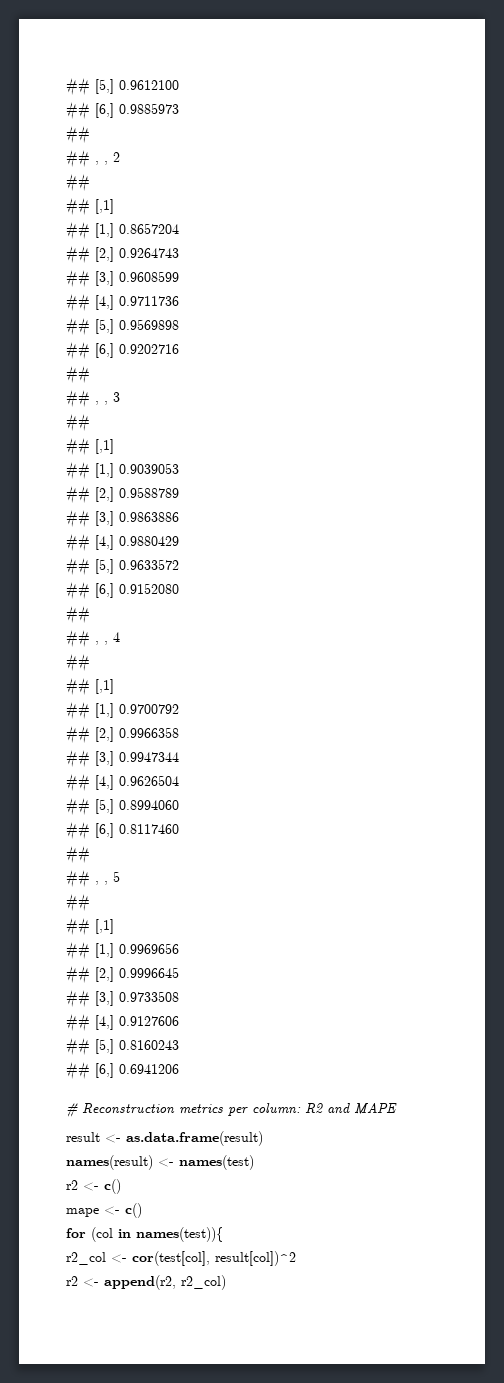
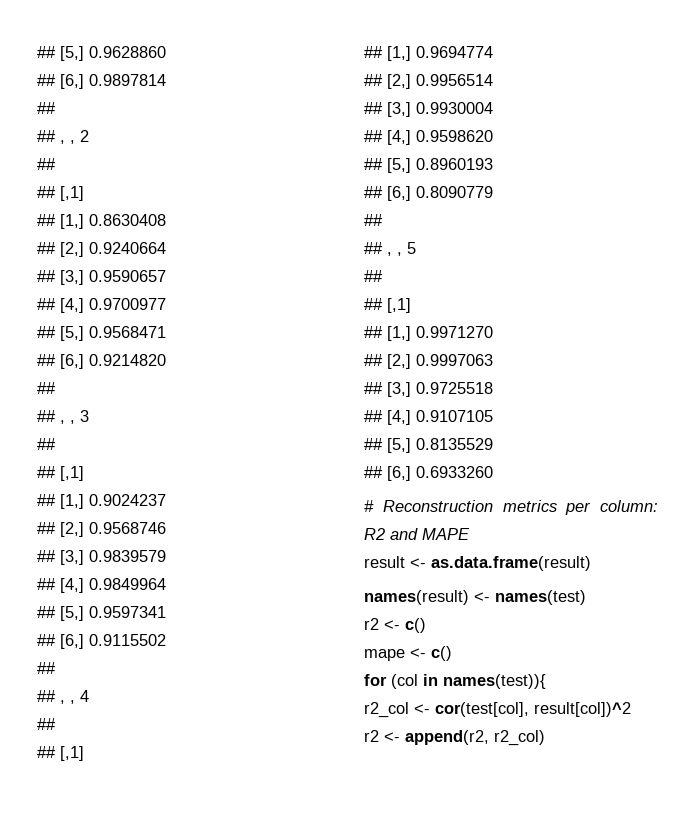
[66,78,179,96] [66,102,179,120] ## [5,] 0.9612100 // ## [6,] 0.9885973 -> [37,46,166,61] [37,74,166,89] ## [5,] 0.9628860 // ## [6,] 0.9897814
[119,223,179,234] [66,246,179,264] [66,270,179,288] [66,294,179,312] [66,318,179,336] [66,342,179,360] 0.8657204 // ## [2,] 0.9264743 // ## [3,] 0.9608599 // ## [4,] 0.9711736 // ## [5,] 0.9569898 // ## [6,] 0.9202716 -> [89,214,166,226] [37,242,166,257] [37,270,166,285] [37,298,166,313] [37,326,166,341] [37,354,166,369] 0.8630408 // ## [2,] 0.9240664 // ## [3,] 0.9590657 // ## [4,] 0.9700977 // ## [5,] 0.9568471 // ## [6,] 0.9214820
[119,463,179,474] [66,486,179,504] [66,510,179,528] [66,534,179,552] [66,558,179,576] [66,582,179,600] 0.9039053 // ## [2,] 0.9588789 // ## [3,] 0.9863886 // ## [4,] 0.9880429 // ## [5,] 0.9633572 // ## [6,] 0.9152080 -> [89,494,166,506] [37,522,166,537] [37,550,166,565] [37,578,166,593] [37,606,166,621] [37,634,166,649] 0.9024237 // ## [2,] 0.9568746 // ## [3,] 0.9839579 // ## [4,] 0.9849964 // ## [5,] 0.9597341 // ## [6,] 0.9115502
[119,704,179,714] [66,726,179,744] [66,750,179,768] [66,774,179,792] [66,798,179,816] [66,822,179,840] 0.9700792 // ## [2,] 0.9966358 // ## [3,] 0.9947344 // ## [4,] 0.9626504 // ## [5,] 0.8994060 // ## [6,] 0.8117460 -> [416,46,493,58] [364,74,493,89] [364,102,493,117] [364,130,493,145] [364,158,493,173] [364,186,493,201] 0.9694774 // ## [2,] 0.9956514 // ## [3,] 0.9930004 // ## [4,] 0.9598620 // ## [5,] 0.8960193 // ## [6,] 0.8090779
[119,943,179,954] [66,966,179,984] [66,990,179,1008] [66,1014,179,1032] [66,1038,179,1056] [66,1062,179,1080] 0.9969656 // ## [2,] 0.9996645 // ## [3,] 0.9733508 // ## [4,] 0.9127606 // ## [5,] 0.8160243 // ## [6,] 0.6941206 -> [416,326,493,338] [364,354,493,369] [364,382,493,397] [364,410,493,425] [364,438,493,453] [364,466,493,481] 0.9971270 // ## [2,] 0.9997063 // ## [3,] 0.9725518 // ## [4,] 0.9107105 // ## [5,] 0.8135529 // ## [6,] 0.6933260

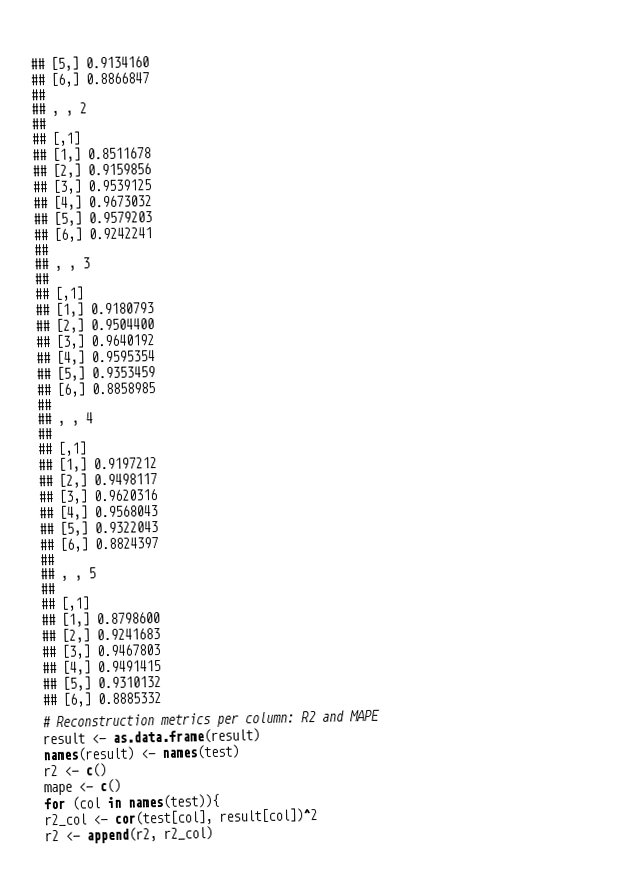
[37,46,166,61] [37,74,166,89] ## [5,] 0.9628860 // ## [6,] 0.9897814 -> [29,56,149,72] [29,72,149,88] ## [5,] 0.9134160 // ## [6,] 0.8866847
[89,214,166,226] [37,242,166,257] [37,270,166,285] [37,298,166,313] [37,326,166,341] [37,354,166,369] 0.8630408 // ## [2,] 0.9240664 // ## [3,] 0.9590657 // ## [4,] 0.9700977 // ## [5,] 0.9568471 // ## [6,] 0.9214820 -> [87,147,151,160] [31,163,151,178] [31,179,151,194] [32,195,152,210] [32,211,152,226] [32,227,152,242] 0.8511678 // ## [2,] 0.9159856 // ## [3,] 0.9539125 // ## [4,] 0.9673032 // ## [5,] 0.9579203 // ## [6,] 0.9242241
[89,494,166,506] [37,522,166,537] [37,550,166,565] [37,578,166,593] [37,606,166,621] [37,634,166,649] 0.9024237 // ## [2,] 0.9568746 // ## [3,] 0.9839579 // ## [4,] 0.9849964 // ## [5,] 0.9597341 // ## [6,] 0.9115502 -> [90,302,154,315] [34,318,154,333] [34,334,154,349] [35,350,155,365] [35,366,155,381] [35,382,155,397] 0.9180793 // ## [2,] 0.9504400 // ## [3,] 0.9640192 // ## [4,] 0.9595354 // ## [5,] 0.9353459 // ## [6,] 0.8858985
[416,46,493,58] [364,74,493,89] [364,102,493,117] [364,130,493,145] [364,158,493,173] [364,186,493,201] 0.9694774 // ## [2,] 0.9956514 // ## [3,] 0.9930004 // ## [4,] 0.9598620 // ## [5,] 0.8960193 // ## [6,] 0.8090779 -> [93,457,157,470] [37,473,157,488] [37,489,157,504] [38,505,158,520] [38,521,158,536] [38,537,158,552] 0.9197212 // ## [2,] 0.9498117 // ## [3,] 0.9620316 // ## [4,] 0.9568043 // ## [5,] 0.9322043 // ## [6,] 0.8824397
[416,326,493,338] [364,354,493,369] [364,382,493,397] [364,410,493,425] [364,438,493,453] [364,466,493,481] 0.9971270 // ## [2,] 0.9997063 // ## [3,] 0.9725518 // ## [4,] 0.9107105 // ## [5,] 0.8135529 // ## [6,] 0.6933260 -> [96,612,160,625] [40,628,160,643] [40,644,161,659] [41,660,161,675] [41,675,161,691] [41,691,161,707] 0.8798600 // ## [2,] 0.9241683 // ## [3,] 0.9467803 // ## [4,] 0.9491415 // ## [5,] 0.9310132 // ## [6,] 0.8885332

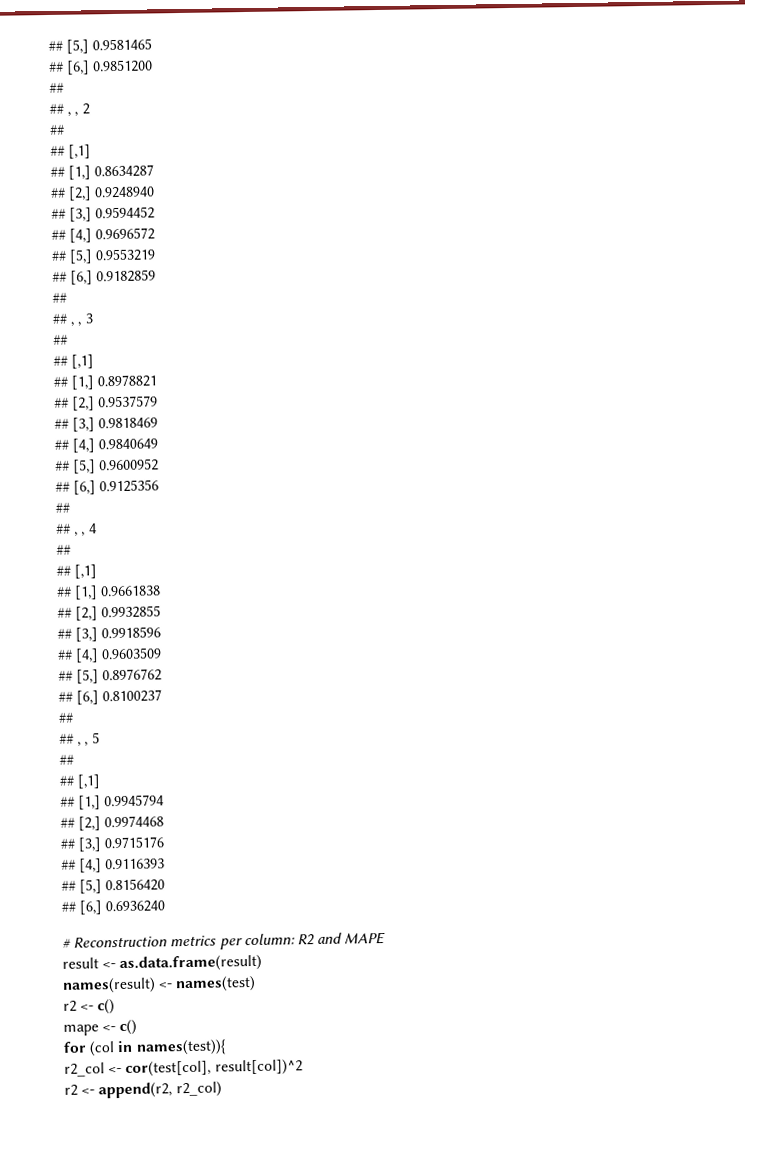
[29,56,149,72] [29,72,149,88] ## [5,] 0.9134160 // ## [6,] 0.8866847 -> [48,38,153,54] [48,59,154,75] ## [5,] 0.9581465 // ## [6,] 0.9851200
[87,147,151,160] [31,163,151,178] [31,179,151,194] [32,195,152,210] [32,211,152,226] [32,227,152,242] 0.8511678 // ## [2,] 0.9159856 // ## [3,] 0.9539125 // ## [4,] 0.9673032 // ## [5,] 0.9579203 // ## [6,] 0.9242241 -> [94,164,155,178] [50,186,156,201] [51,206,156,222] [51,227,156,243] [51,248,157,264] [52,269,157,285] 0.8634287 // ## [2,] 0.9248940 // ## [3,] 0.9594452 // ## [4,] 0.9696572 // ## [5,] 0.9553219 // ## [6,] 0.9182859
[90,302,154,315] [34,318,154,333] [34,334,154,349] [35,350,155,365] [35,366,155,381] [35,382,155,397] 0.9180793 // ## [2,] 0.9504400 // ## [3,] 0.9640192 // ## [4,] 0.9595354 // ## [5,] 0.9353459 // ## [6,] 0.8858985 -> [97,374,158,388] [54,395,159,411] [54,417,159,432] [54,438,159,453] [55,458,160,474] [55,479,160,495] 0.8978821 // ## [2,] 0.9537579 // ## [3,] 0.9818469 // ## [4,] 0.9840649 // ## [5,] 0.9600952 // ## [6,] 0.9125356
[93,457,157,470] [37,473,157,488] [37,489,157,504] [38,505,158,520] [38,521,158,536] [38,537,158,552] 0.9197212 // ## [2,] 0.9498117 // ## [3,] 0.9620316 // ## [4,] 0.9568043 // ## [5,] 0.9322043 // ## [6,] 0.8824397 -> [100,585,162,597] [57,605,162,621] [57,626,162,642] [57,647,163,663] [58,668,163,684] [58,689,163,705] 0.9661838 // ## [2,] 0.9932855 // ## [3,] 0.9918596 // ## [4,] 0.9603509 // ## [5,] 0.8976762 // ## [6,] 0.8100237
[96,612,160,625] [40,628,160,643] [40,644,161,659] [41,660,161,675] [41,675,161,691] [41,691,161,707] 0.8798600 // ## [2,] 0.9241683 // ## [3,] 0.9467803 // ## [4,] 0.9491415 // ## [5,] 0.9310132 // ## [6,] 0.8885332 -> [104,794,165,807] [60,815,165,831] [60,836,165,852] [61,858,166,873] [61,878,166,894] [61,900,166,915] 0.9945794 // ## [2,] 0.9974468 // ## [3,] 0.9715176 // ## [4,] 0.9116393 // ## [5,] 0.8156420 // ## [6,] 0.6936240

